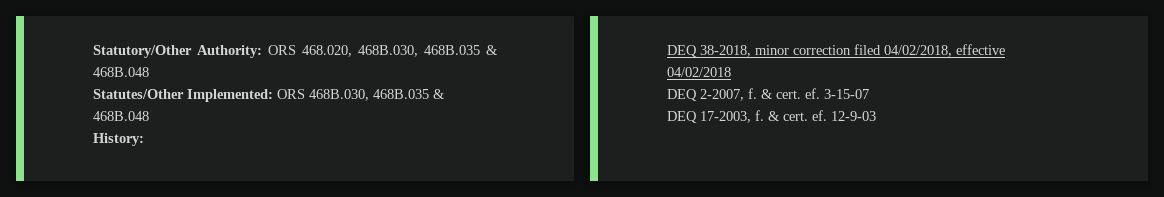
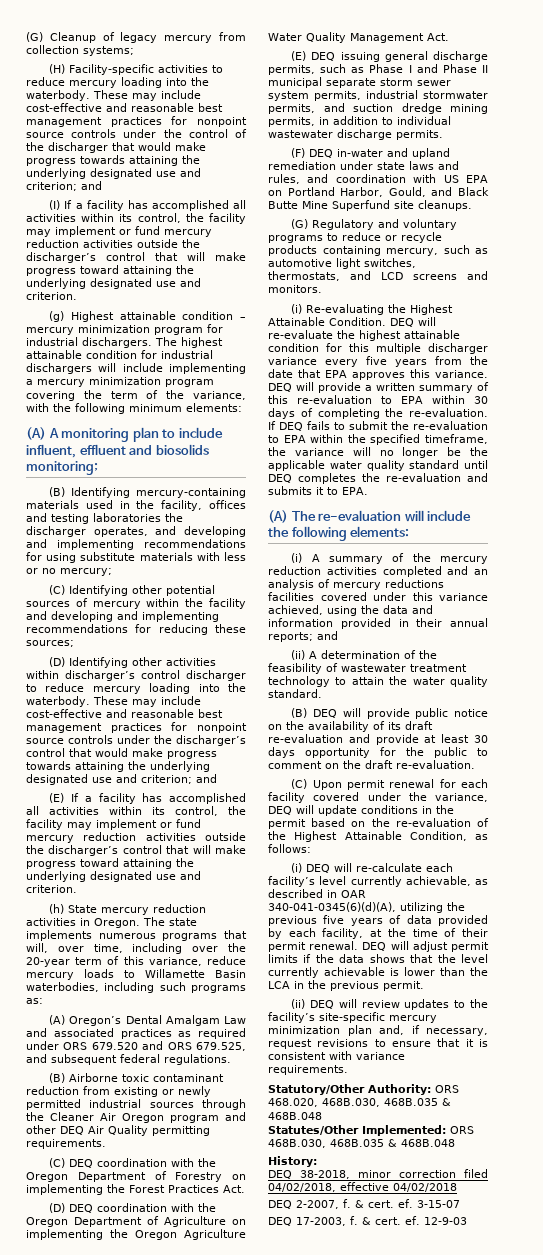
(93, 51) none -> [26,32,246,43] [26,45,134,56] [49,64,224,75] [26,77,209,88] [26,90,201,101] [26,103,223,112] [26,116,247,127] [26,129,247,138] [26,142,206,153] [26,155,200,166] [26,168,201,179] [26,181,102,191] [49,200,246,211] [26,213,246,224] [26,226,212,237] [26,239,200,248] [26,252,246,263] [26,265,194,276] [26,278,201,289] [26,292,77,300] [49,311,246,322] [26,324,223,335] [26,337,223,348] [26,350,213,359] [26,363,246,374] [26,377,214,387] [26,390,246,401] [26,403,242,414] [26,427,223,442] [26,444,209,458] [26,461,98,475] [49,487,246,498] [26,500,246,511] [26,513,183,524] [26,526,246,537] [26,539,246,550] [26,552,246,563] [26,568,112,576] [49,585,216,596] [26,598,246,609] [26,611,219,622] [26,624,246,635] [26,640,74,647] [49,657,217,668] [26,670,246,681] [26,683,246,694] [26,696,201,707] [26,709,223,718] [26,722,247,733] [26,735,246,746] [26,748,217,759] [26,761,210,772] [26,774,217,785] [49,793,246,804] [26,806,246,816] [26,819,201,830] [26,832,246,843] [26,845,247,856] [26,858,194,869] [26,871,201,882] [26,885,77,893] [49,904,207,915] [26,917,197,928] [26,930,247,941] [26,943,246,954] [26,956,246,967] [26,969,246,980] [26,982,246,993] [26,998,43,1004] [49,1015,246,1026] [26,1028,246,1039] [26,1041,246,1051] [26,1054,231,1065] [49,1073,225,1083] [26,1086,211,1097] [26,1099,246,1110] [26,1112,246,1123] [26,1125,210,1136] [26,1139,106,1149] [49,1158,217,1168] [26,1171,246,1182] [26,1184,245,1195] [49,1203,217,1213] [26,1216,246,1227] [26,1229,246,1240] [268,32,449,43] [291,51,488,62] [268,64,488,75] [268,77,451,88] [268,90,488,101] [268,103,488,114] [268,116,451,127] [268,129,443,140] [291,148,451,159] [268,161,459,170] [268,174,488,184] [268,187,489,197] [268,200,472,211] [291,219,458,230] [268,232,442,243] [268,245,488,256] [268,258,416,269] [268,271,488,281] [268,285,322,293] [291,304,454,315] [268,317,436,327] [268,330,460,341] [268,343,488,354] [268,356,488,367] [268,369,488,380] [268,382,489,393] [268,395,488,404] [268,408,488,419] [268,421,488,431] [268,434,488,445] [268,447,488,458] [268,460,488,471] [268,473,488,484] [268,486,368,495] [268,510,472,523] [268,526,410,541] [291,553,488,564] [268,566,488,577] [268,579,444,590] [268,592,488,601] [268,605,433,616] [268,618,488,629] [268,631,338,642] [291,650,438,660] [268,663,467,674] [268,676,488,687] [268,689,322,698] [291,708,488,719] [268,721,433,732] [268,734,488,745] [268,747,488,758] [268,760,475,769] [291,779,488,790] [268,792,488,803] [268,805,454,816] [268,818,489,829] [268,831,488,842] [268,844,311,853] [291,863,454,873] [268,876,488,887] [268,889,366,898] [268,902,465,913] [268,915,488,926] [268,928,488,939] [268,941,489,952] [268,954,488,963] [268,967,488,978] [268,980,424,991] [291,999,488,1010] [268,1012,437,1023] [268,1025,488,1036] [268,1038,488,1049] [268,1051,405,1060] [268,1065,348,1075] (G) Cleanup of legacy mercury from collection systems; // (H) Facility-specific activities to reduce mercury loading into the waterbody. These may include cost-effective and reasonable best management practices for nonpoint source controls under the control of the discharger that would make progress towards attaining the underlying designated use and criterion; and // (I) If a facility has accomplished all activities within its control, the facility may implement or fund mercury reduction activities outside the discharger’s control that will make progress toward attaining the underlying designated use and criterion. // (g) Highest attainable condition – mercury minimization program for industrial dischargers. The highest attainable condition for industrial dischargers will include implementing a mercury minimization program covering the term of the variance, with the following minimum elements: // (A) A monitoring plan to include influent, effluent and biosolids monitoring; // (B) Identifying mercury-containing materials used in the facility, offices and testing laboratories the discharger operates, and developing and implementing recommendations for using substitute materials with less or no mercury; // (C) Identifying other potential sources of mercury within the facility and developing and implementing recommendations for reducing these sources; // (D) Identifying other activities within discharger’s control discharger to reduce mercury loading into the waterbody. These may include cost-effective and reasonable best management practices for nonpoint source controls under the discharger’s control that would make progress towards attaining the underlying designated use and criterion; and // (E) If a facility has accomplished all activities within its control, the facility may implement or fund mercury reduction activities outside the discharger’s control that will make progress toward attaining the underlying designated use and criterion. // (h) State mercury reduction activities in Oregon. The state implements numerous programs that will, over time, including over the 20-year term of this variance, reduce mercury loads to Willamette Basin waterbodies, including such programs as: // (A) Oregon’s Dental Amalgam Law and associated practices as required under ORS 679.520 and ORS 679.525, and subsequent federal regulations. // (B) Airborne toxic contaminant reduction from existing or newly permitted industrial sources through the Cleaner Air Oregon program and other DEQ Air Quality permitting requirements. // (C) DEQ coordination with the Oregon Department of Forestry on implementing the Forest Practices Act. // (D) DEQ coordination with the Oregon Department of Agriculture on implementing the Oregon Agriculture Water Quality Management Act. // (E) DEQ issuing general discharge permits, such as Phase I and Phase II municipal separate storm sewer system permits, industrial stormwater permits, and suction dredge mining permits, in addition to individual wastewater discharge permits. // (F) DEQ in-water and upland remediation under state laws and rules, and coordination with US EPA on Portland Harbor, Gould, and Black Butte Mine Superfund site cleanups. // (G) Regulatory and voluntary programs to reduce or recycle products containing mercury, such as automotive light switches, thermostats, and LCD screens and monitors. // (i) Re-evaluating the Highest Attainable Condition. DEQ will re-evaluate the highest attainable condition for this multiple discharger variance every five years from the date that EPA approves this variance. DEQ will provide a written summary of this re-evaluation to EPA within 30 days of completing the re-evaluation. If DEQ fails to submit the re-evaluation to EPA within the specified timeframe, the variance will no longer be the applicable water quality standard until DEQ completes the re-evaluation and submits it to EPA. // (A) The re-evaluation will include the following elements: // (i) A summary of the mercury reduction activities completed and an analysis of mercury reductions facilities covered under this variance achieved, using the data and information provided in their annual reports; and // (ii) A determination of the feasibility of wastewater treatment technology to attain the water quality standard. // (B) DEQ will provide public notice on the availability of its draft re-evaluation and provide at least 30 days opportunity for the public to comment on the draft re-evaluation. // (C) Upon permit renewal for each facility covered under the variance, DEQ will update conditions in the permit based on the re-evaluation of the Highest Attainable Condition, as follows: // (i) DEQ will re-calculate each facility’s level currently achievable, as described in OAR 340-041-0345(6)(d)(A), utilizing the previous five years of data provided by each facility, at the time of their permit renewal. DEQ will adjust permit limits if the data shows that the level currently achievable is lower than the LCA in the previous permit. // (ii) DEQ will review updates to the facility’s site-specific mercury minimization plan and, if necessary, request revisions to ensure that it is consistent with variance requirements. //

